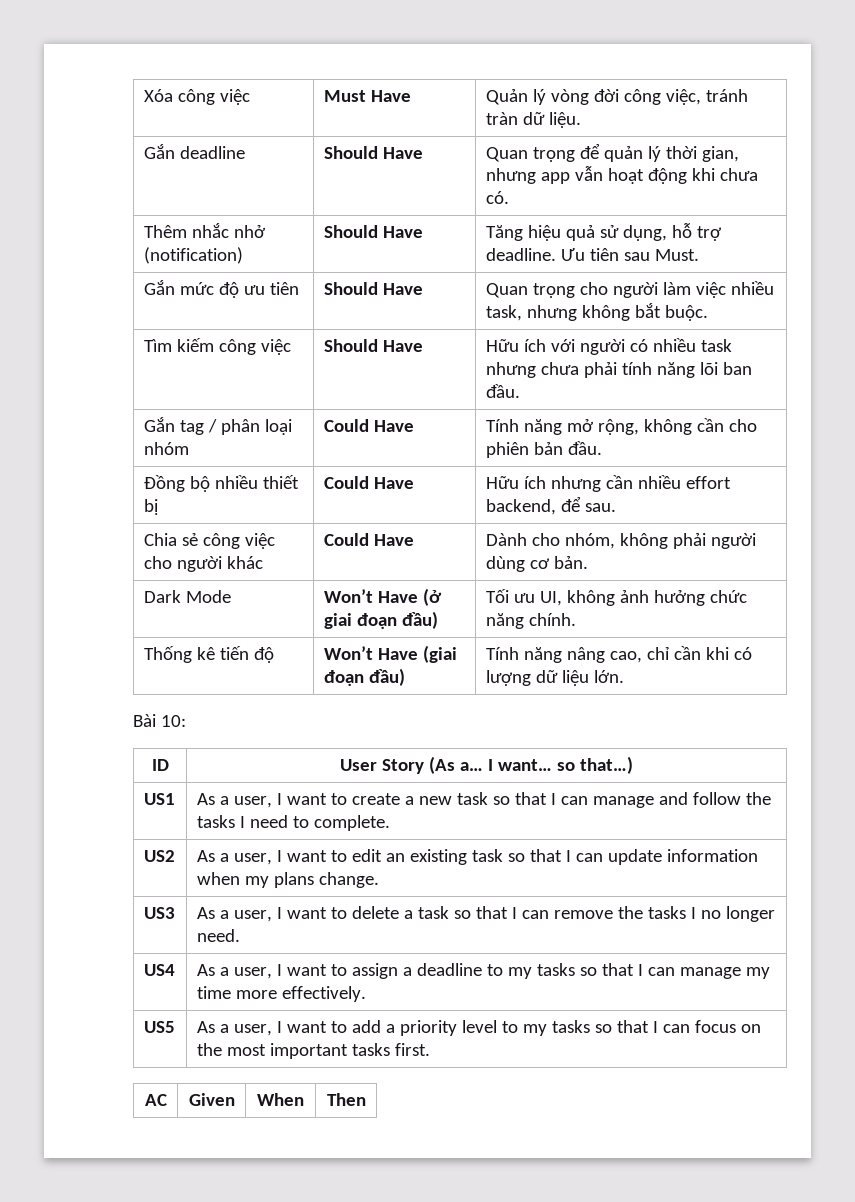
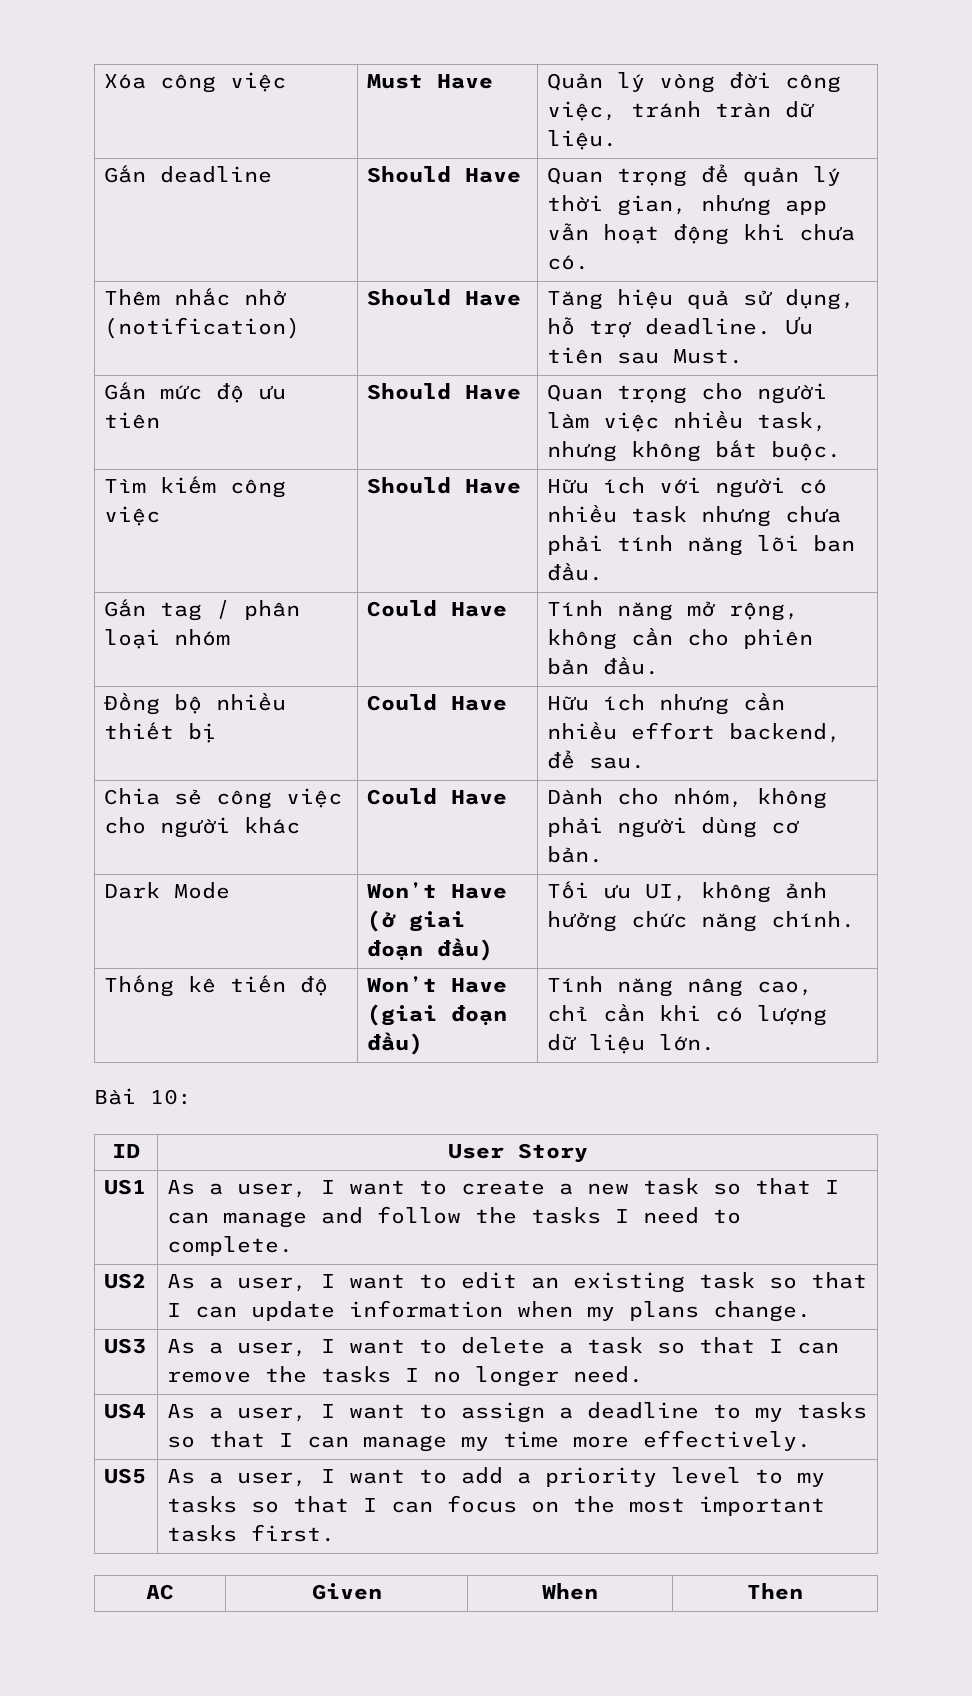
[429,756,633,774] (As a… I want… so that…) -> (588, 1153) none

